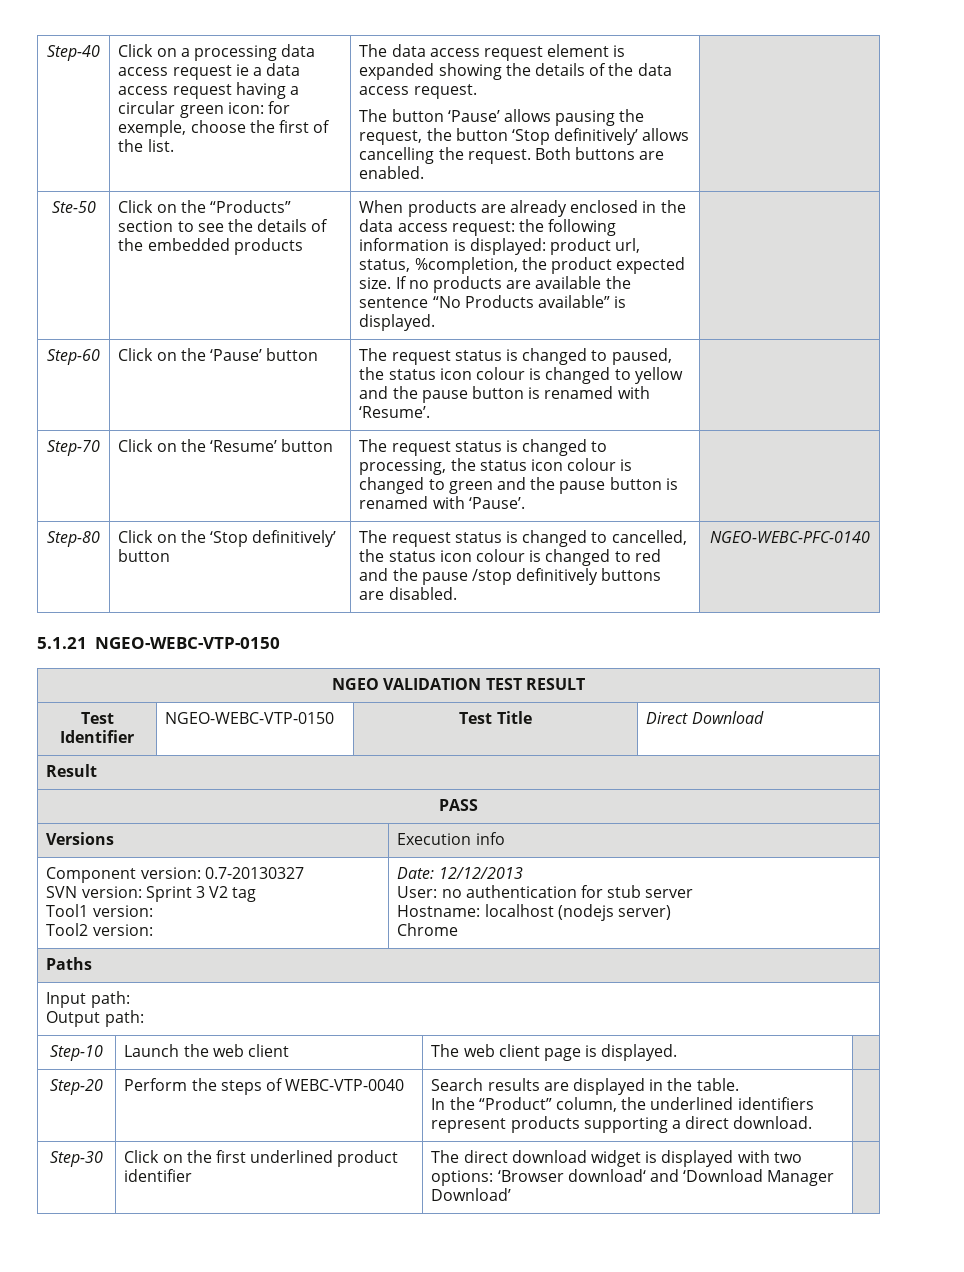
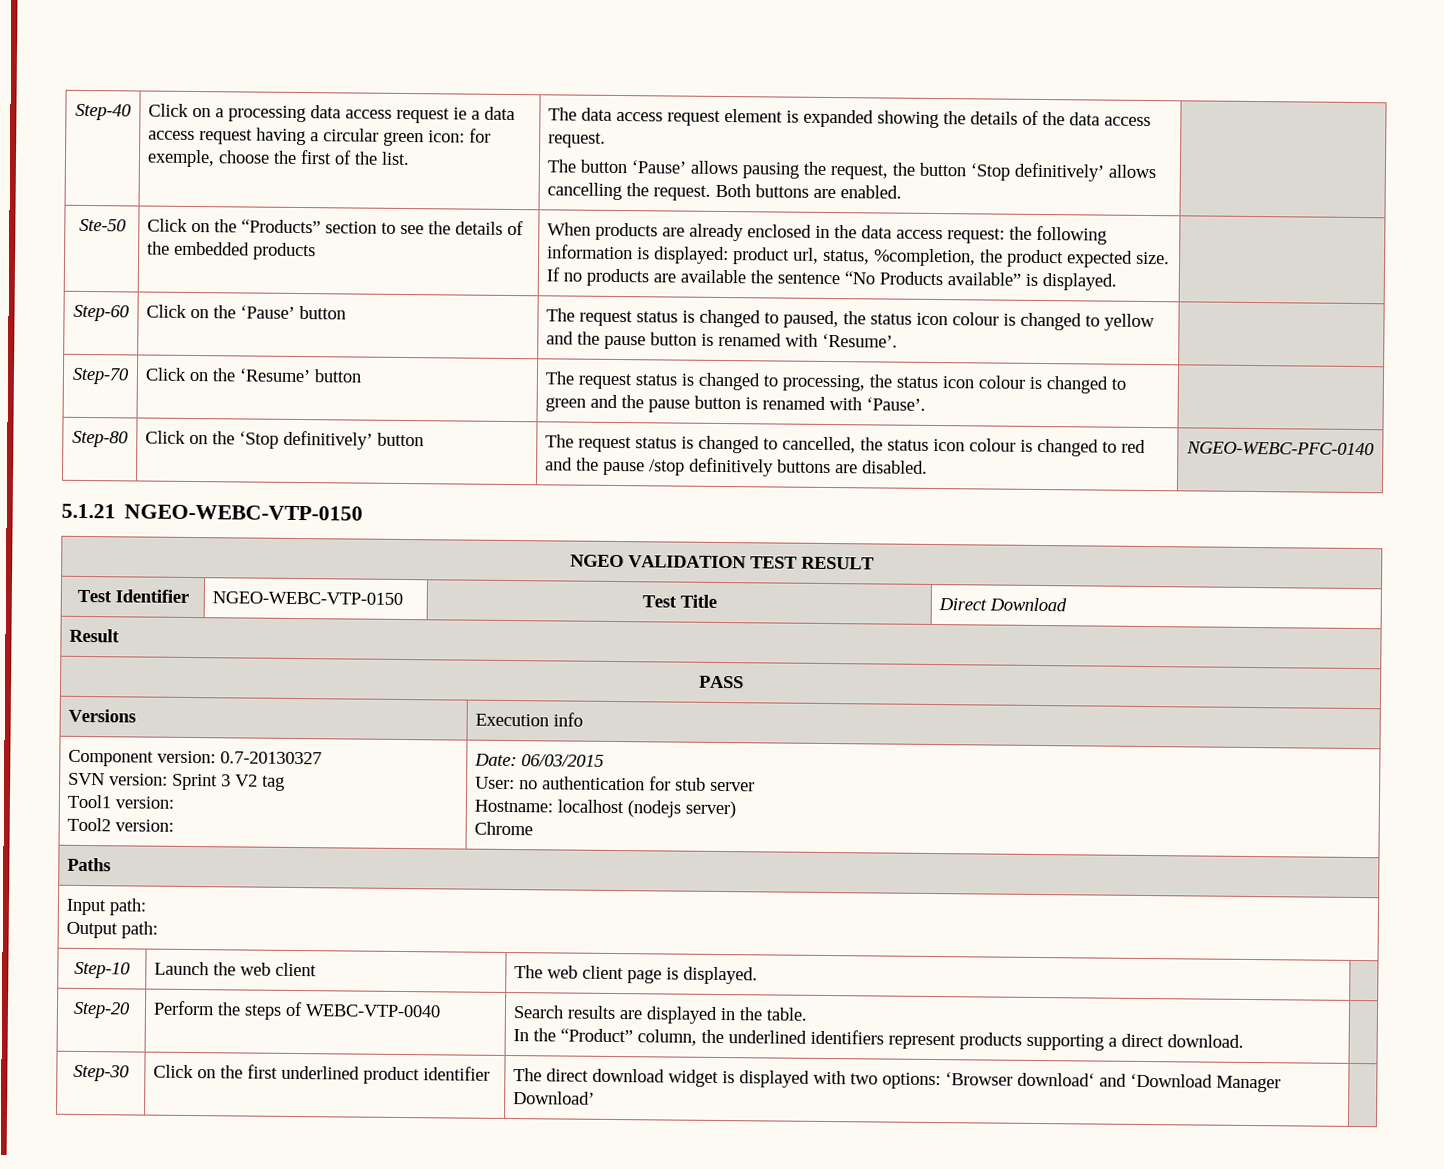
[438,867,523,879] 12/12/2013 -> [521,754,605,767] 06/03/2015

